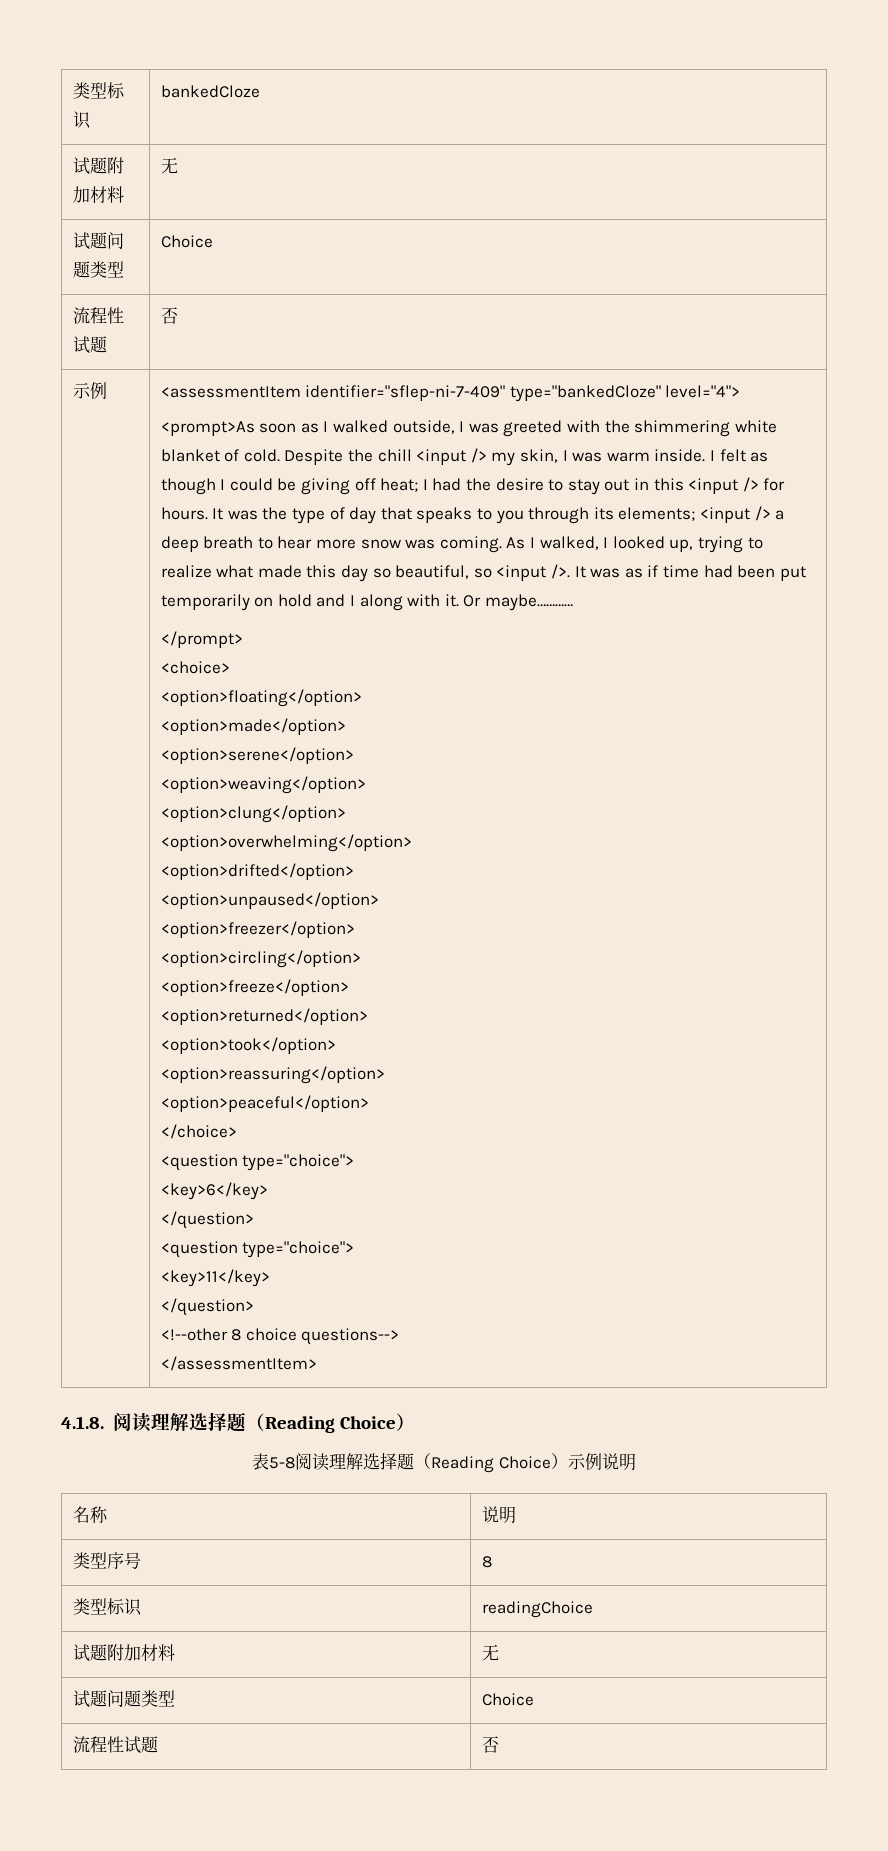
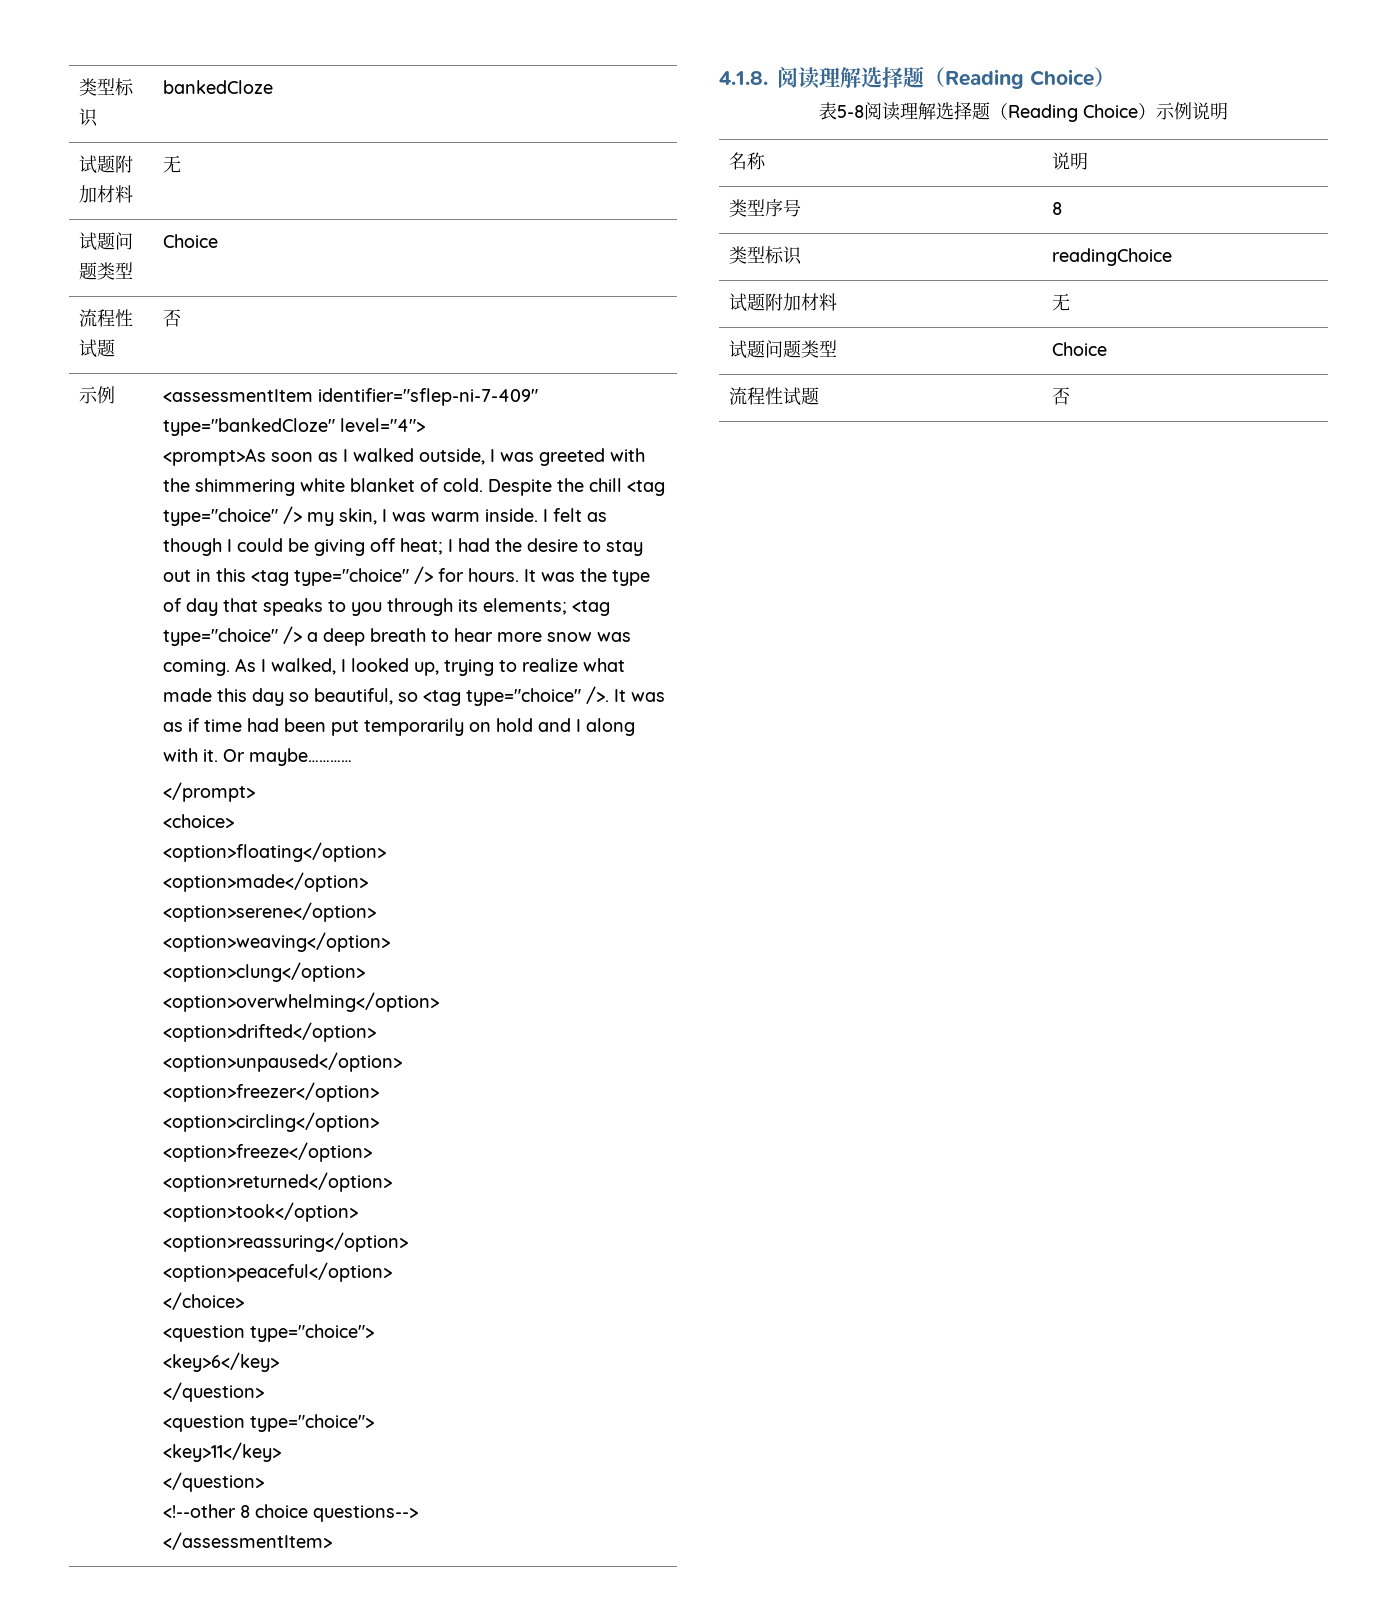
[416,449,467,465] <input -> [627,480,666,496] [163,508,279,526] <tag type="choice"
[688,478,739,494] <input -> [251,568,410,586] <tag type="choice"
[699,507,750,523] <input -> [572,600,611,616] [163,628,279,646] <tag type="choice"
[496,565,547,581] <input -> [423,688,582,706] <tag type="choice"

